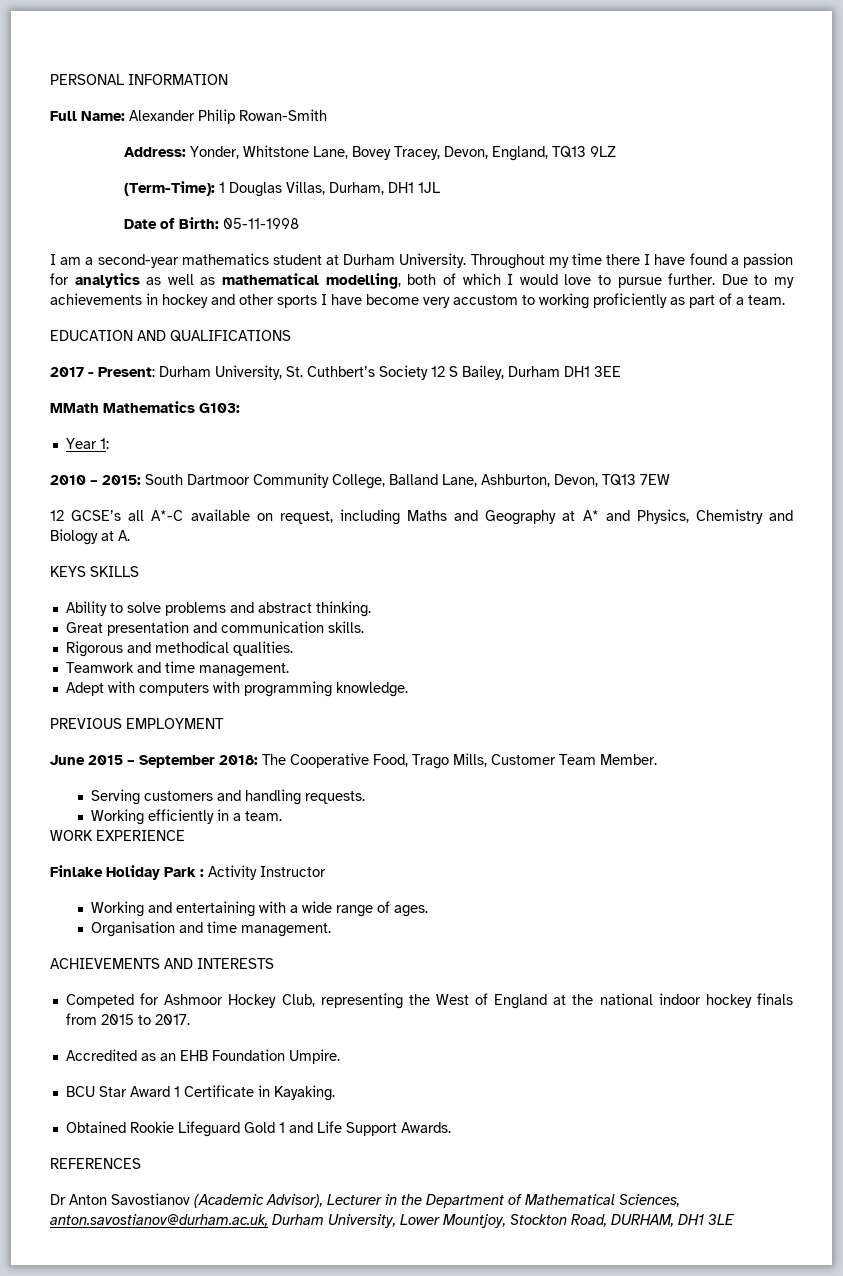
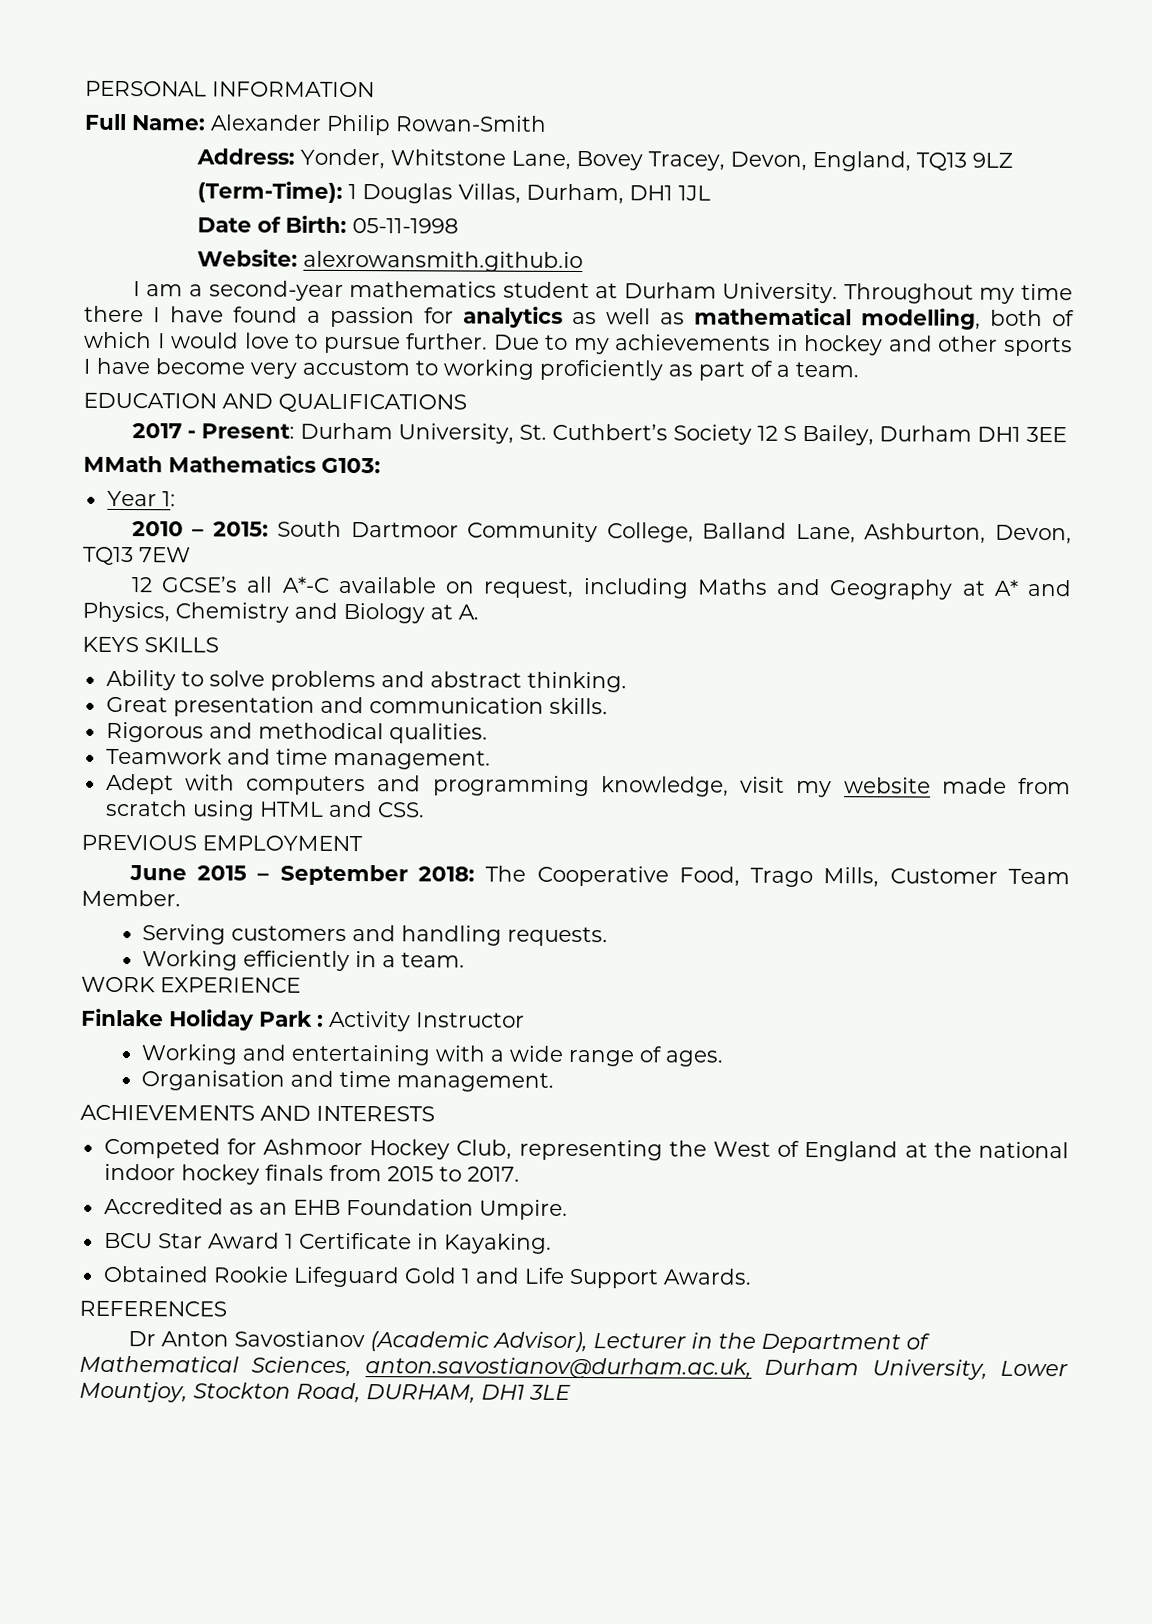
(299, 223) none -> [196,249,583,273] // Website: alexrowansmith.github.io
[212,681,408,697] with programming knowledge. -> [377,775,1071,798] [104,799,425,821] and programming knowledge, visit my website made from scratch using HTML and CSS.

